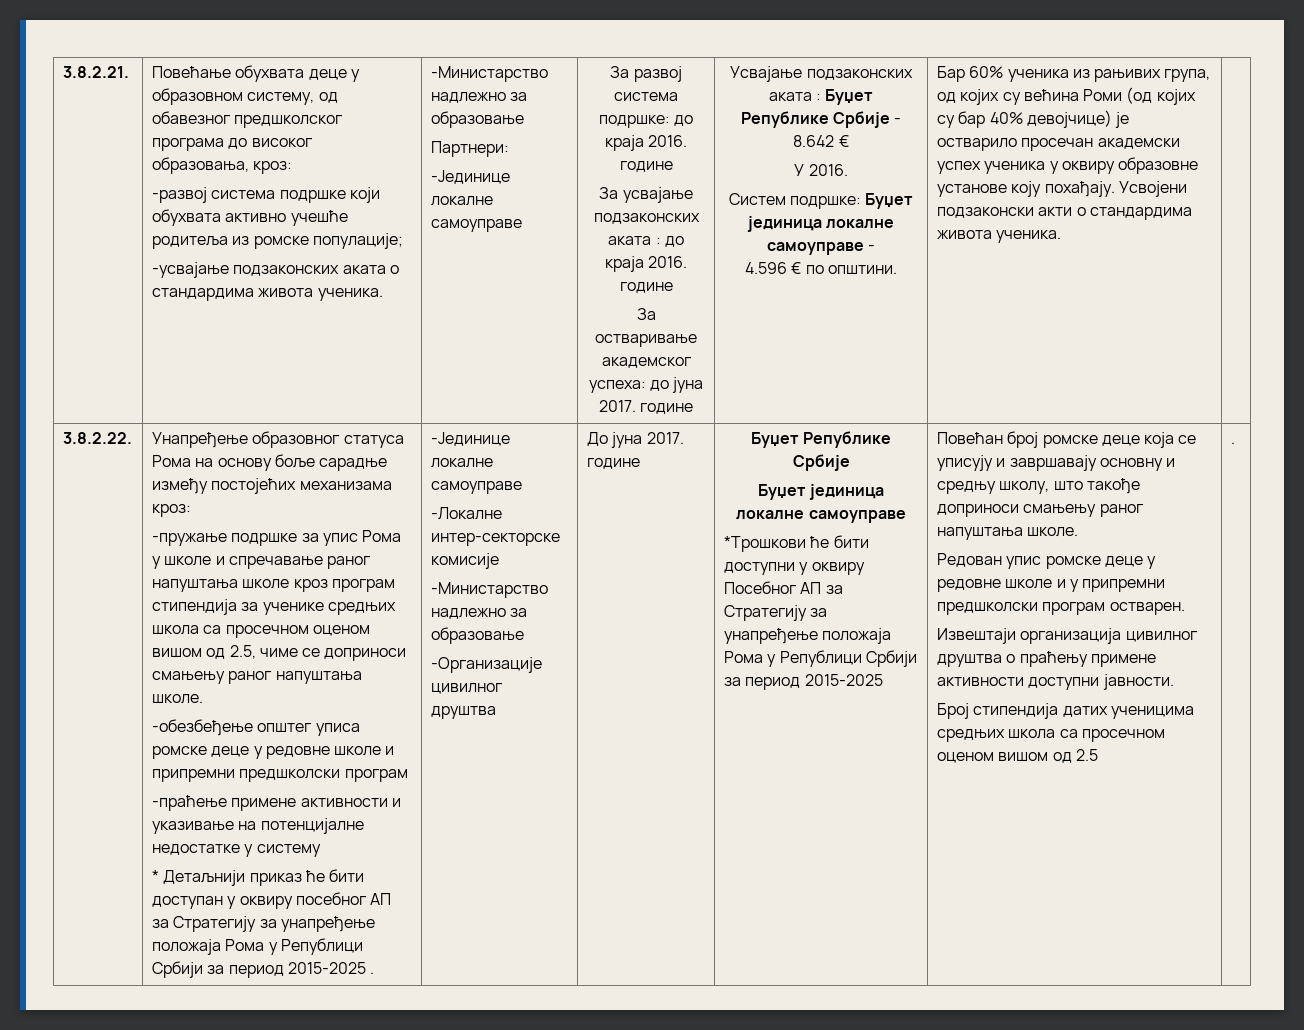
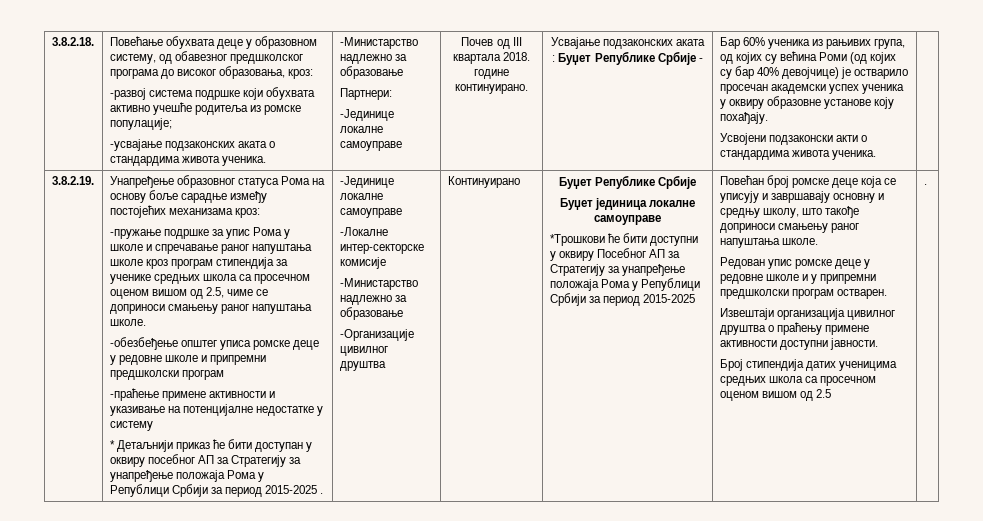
[62,66,129,78] 3.8.2.21. -> [51,37,94,46] 3.8.2.18.
[610,66,682,82] [614,92,678,101] [598,115,694,128] [604,135,688,151] [619,161,673,172] [599,187,693,203] [593,213,700,224] [608,236,684,247] [604,256,688,272] [619,282,673,293] [636,308,656,320] [595,334,697,347] [601,357,692,368] [588,377,704,393] [598,400,694,414] За развој система подршке: до краја 2016. године // За усвајање подзаконских аката : до краја 2016. године // За остваривање академског успеха: до јуна 2017. године -> [461,37,522,49] [452,52,531,64] [474,69,509,79] [455,84,528,94] Почев од III квартала 2018. године континуирано.
[793,135,849,147] [794,164,848,176] [728,193,914,209] [746,216,895,232] [766,242,876,255] [745,262,897,274] 8.642 € // У 2016. // Систем подршке: Буџет јединица локалне самоуправе - // 4.596 € по општини. -> (703, 60) none
(1115, 189) none -> (768, 118) //
[62,432,132,444] 3.8.2.22. -> [51,176,94,185] 3.8.2.19.
[586,432,684,448] [586,458,640,469] До јуна 2017. године -> [447,176,520,188] Континуирано

